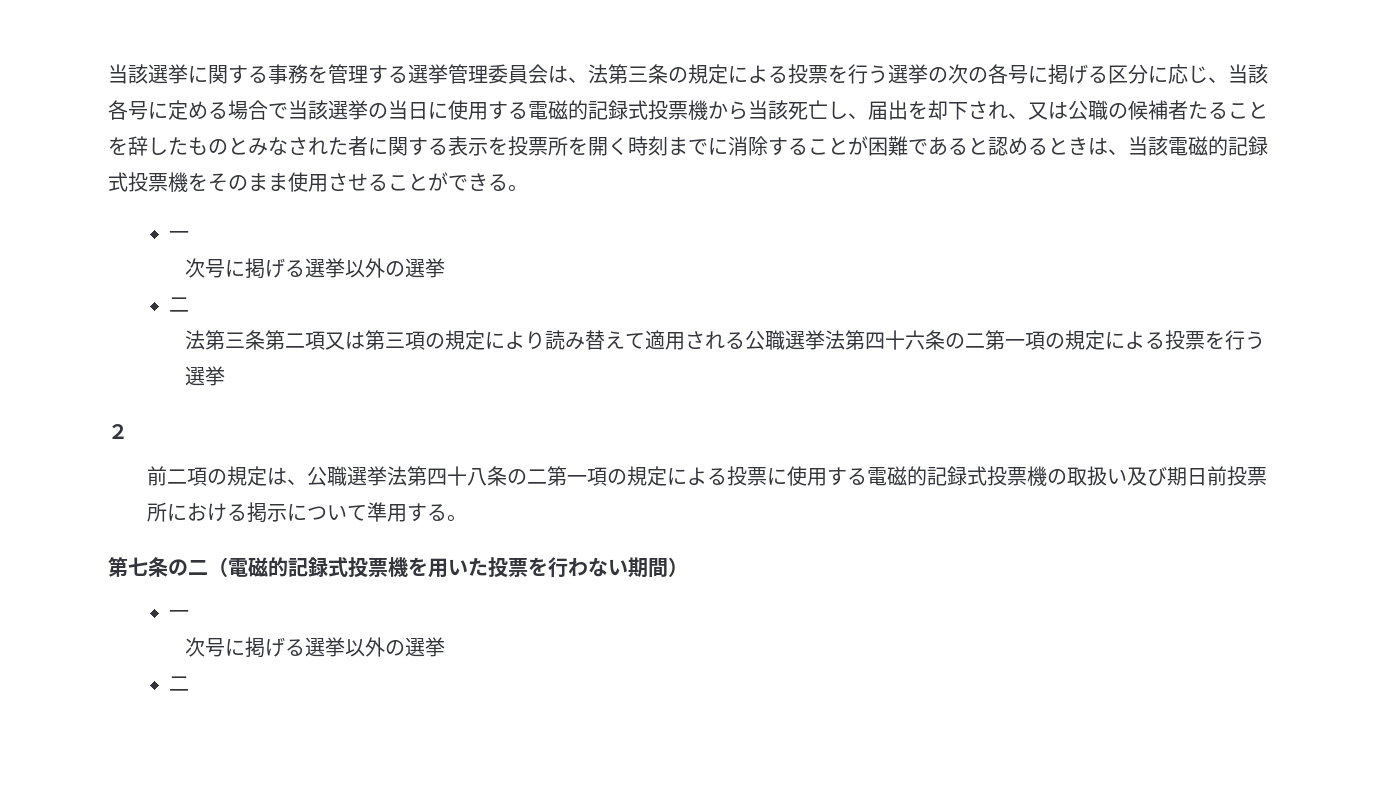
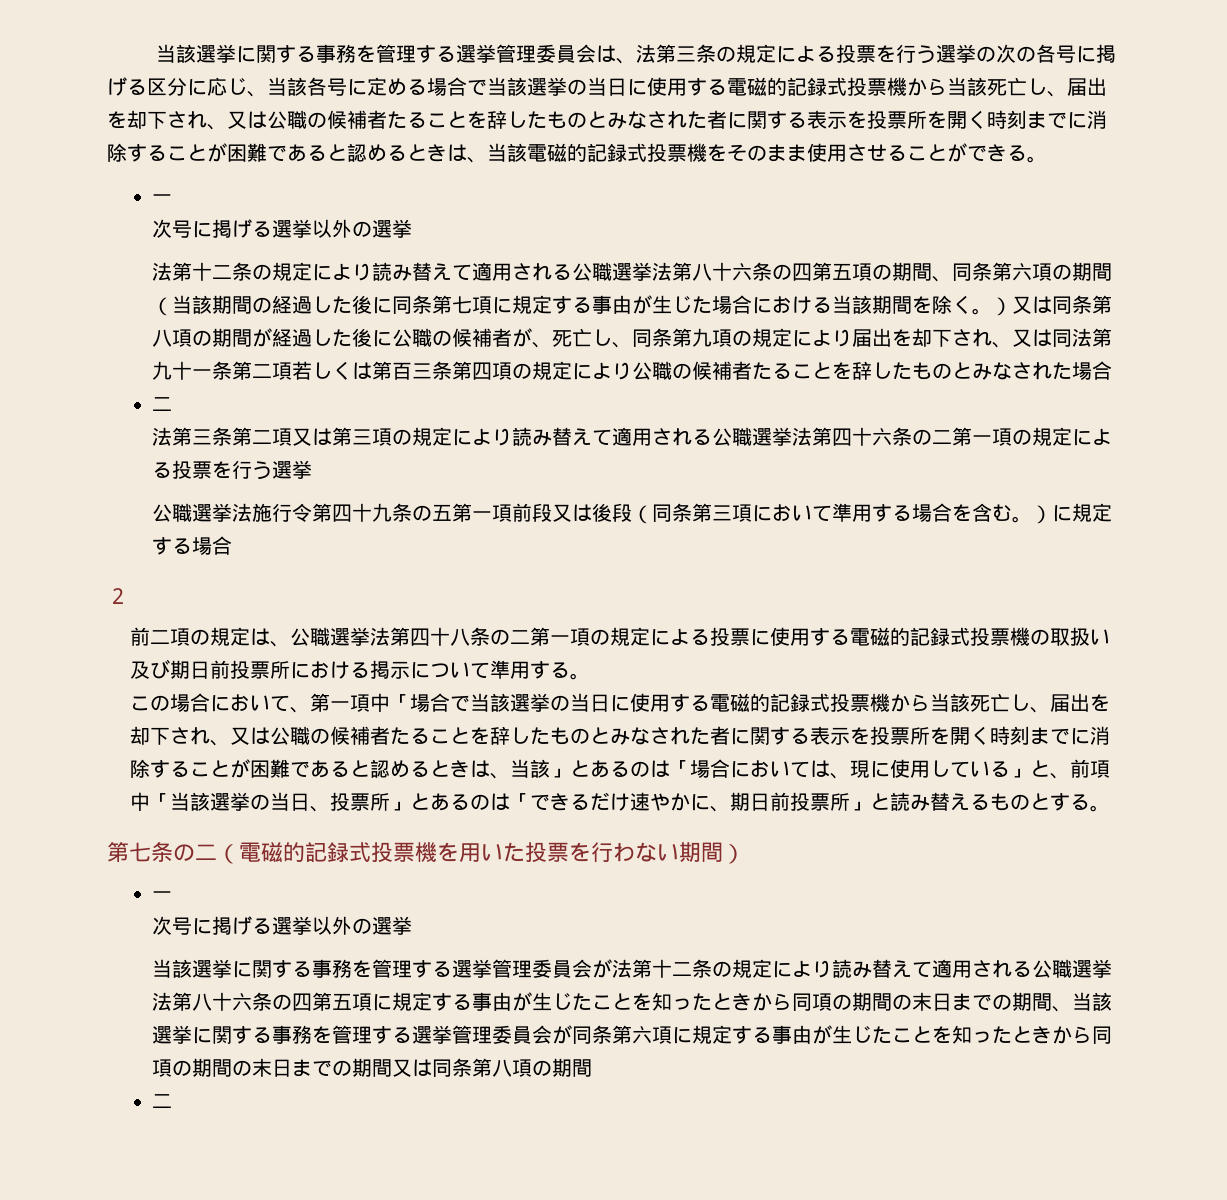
(446, 268) none -> [152,262,1113,282] [152,295,1113,316] [152,328,1113,348] [152,361,1113,380] // 法第十二条の規定により読み替えて適用される公職選挙法第八十六条の四第五項の期間、同条第六項の期間（当該期間の経過した後に同条第七項に規定する事由が生じた場合における当該期間を除く。）又は同条第八項の期間が経過した後に公職の候補者が、死亡し、同条第九項の規定により届出を却下され、又は同法第九十一条第二項若しくは第百三条第四項の規定により公職の候補者たることを辞したものとみなされた場合
(226, 376) none -> [152,503,1113,524] [152,536,233,555] // 公職選挙法施行令第四十九条の五第一項前段又は後段（同条第三項において準用する場合を含む。）に規定する場合
(467, 518) none -> [129,693,1110,713] [129,726,1110,746] [129,759,1110,779] [129,792,1110,812] // この場合において、第一項中「場合で当該選挙の当日に使用する電磁的記録式投票機から当該死亡し、届出を却下され、又は公職の候補者たることを辞したものとみなされた者に関する表示を投票所を開く時刻までに消除することが困難であると認めるときは、当該」とあるのは「場合においては、現に使用している」と、前項中「当該選挙の当日、投票所」とあるのは「できるだけ速やかに、期日前投票所」と読み替えるものとする。
(446, 647) none -> [152,959,1113,978] [152,992,1113,1012] [152,1025,1113,1044] [152,1058,593,1077] // 当該選挙に関する事務を管理する選挙管理委員会が法第十二条の規定により読み替えて適用される公職選挙法第八十六条の四第五項に規定する事由が生じたことを知ったときから同項の期間の末日までの期間、当該選挙に関する事務を管理する選挙管理委員会が同条第六項に規定する事由が生じたことを知ったときから同項の期間の末日までの期間又は同条第八項の期間

